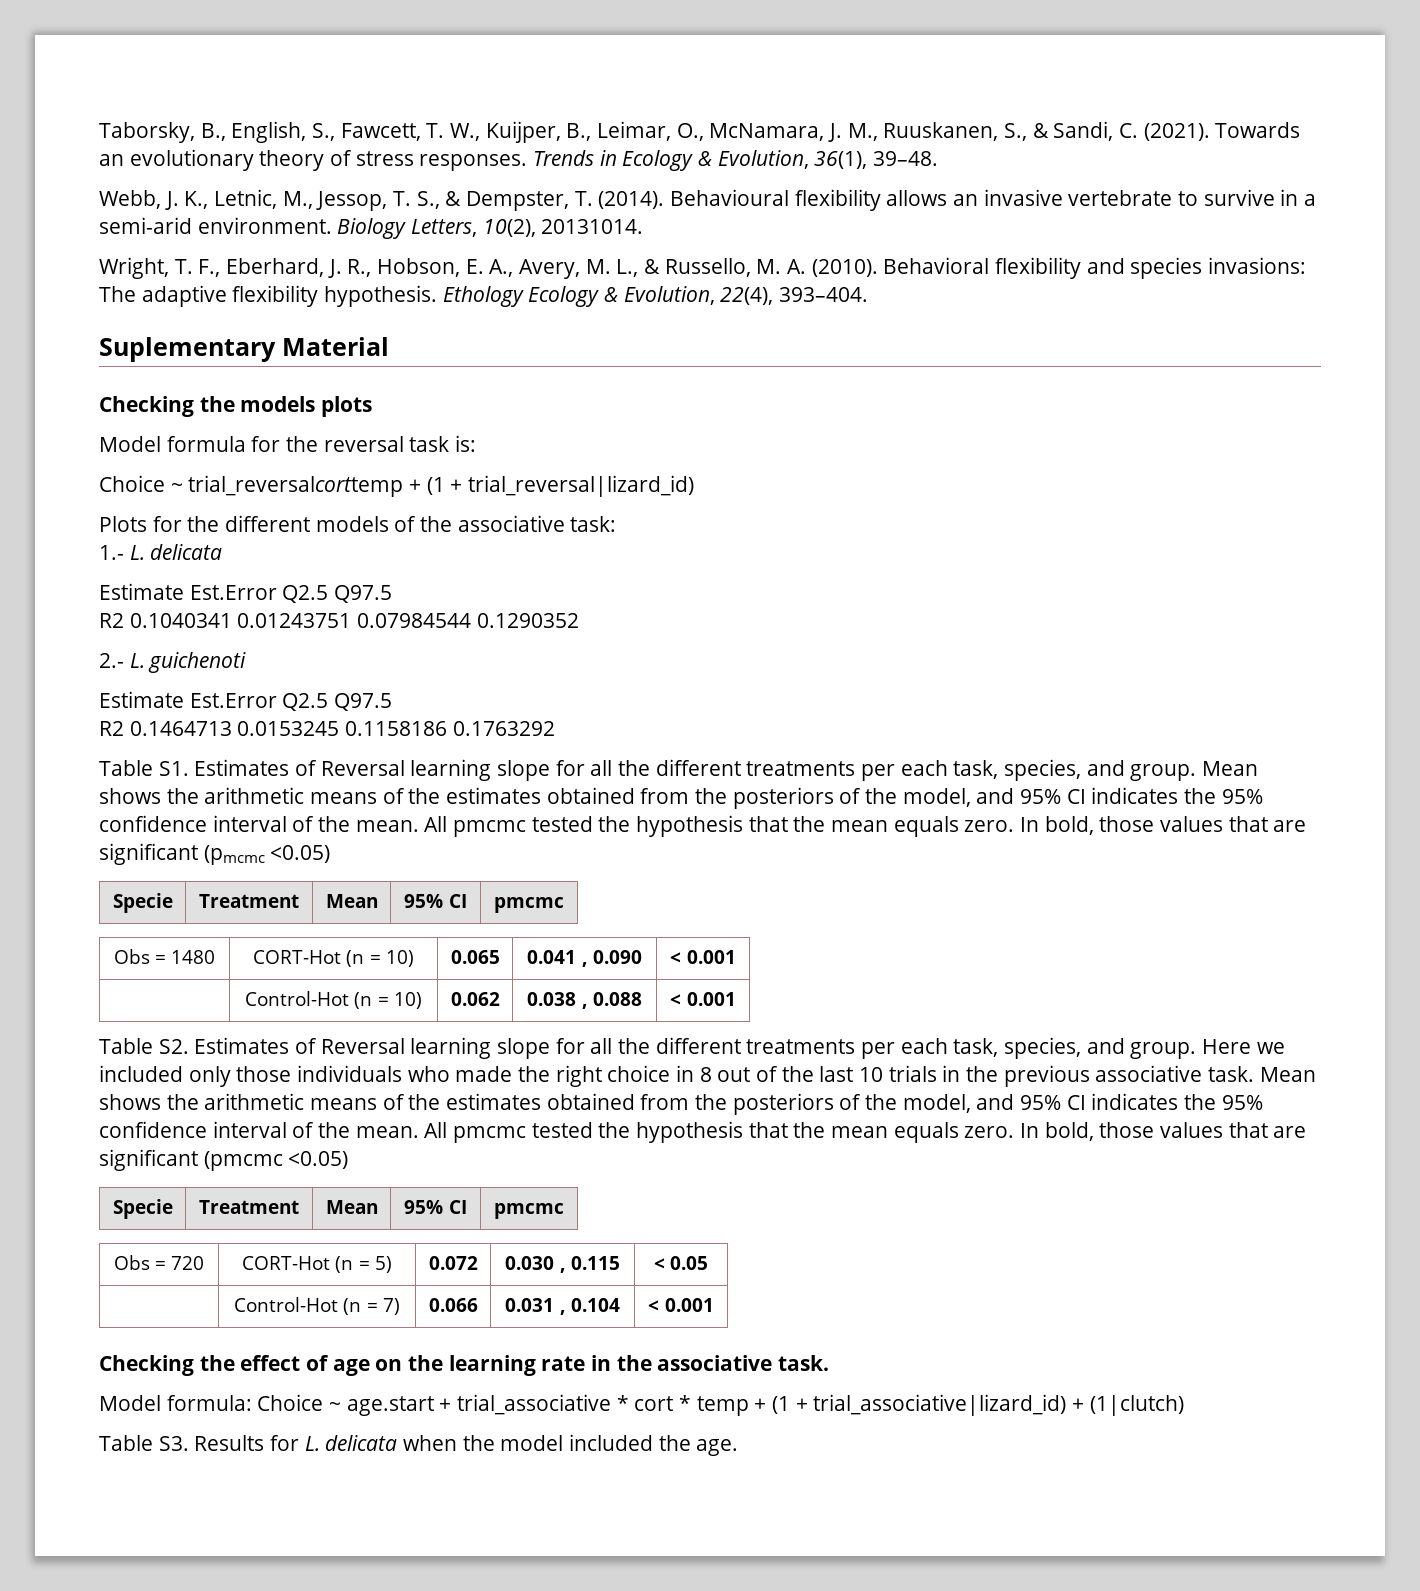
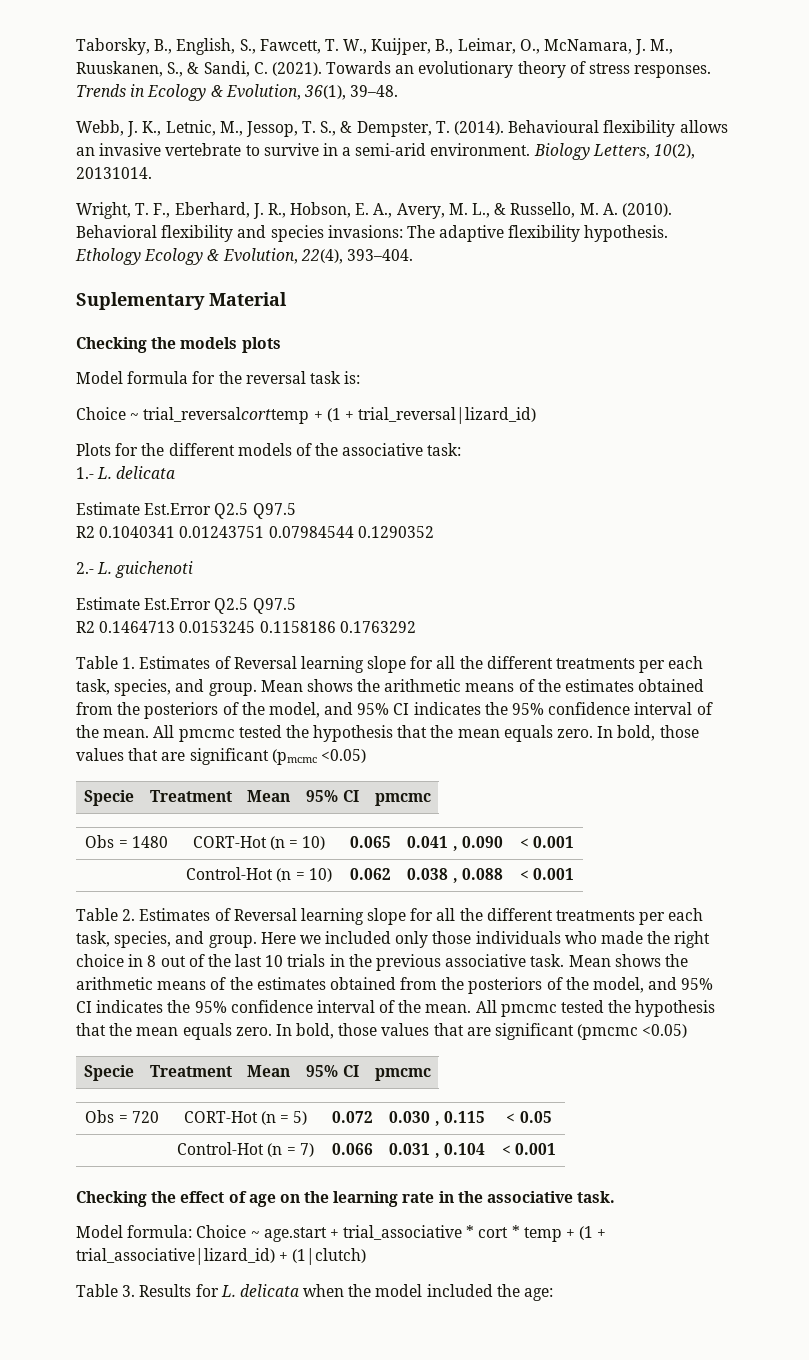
[158,761,189,776] S1. -> [122,657,136,669] 1.
[158,1039,189,1054] S2. -> [122,909,136,921] 2.
[158,1436,189,1451] S3. -> [122,1285,136,1297] 3.
[696,1439,739,1456] age. -> [524,1288,554,1301] age:

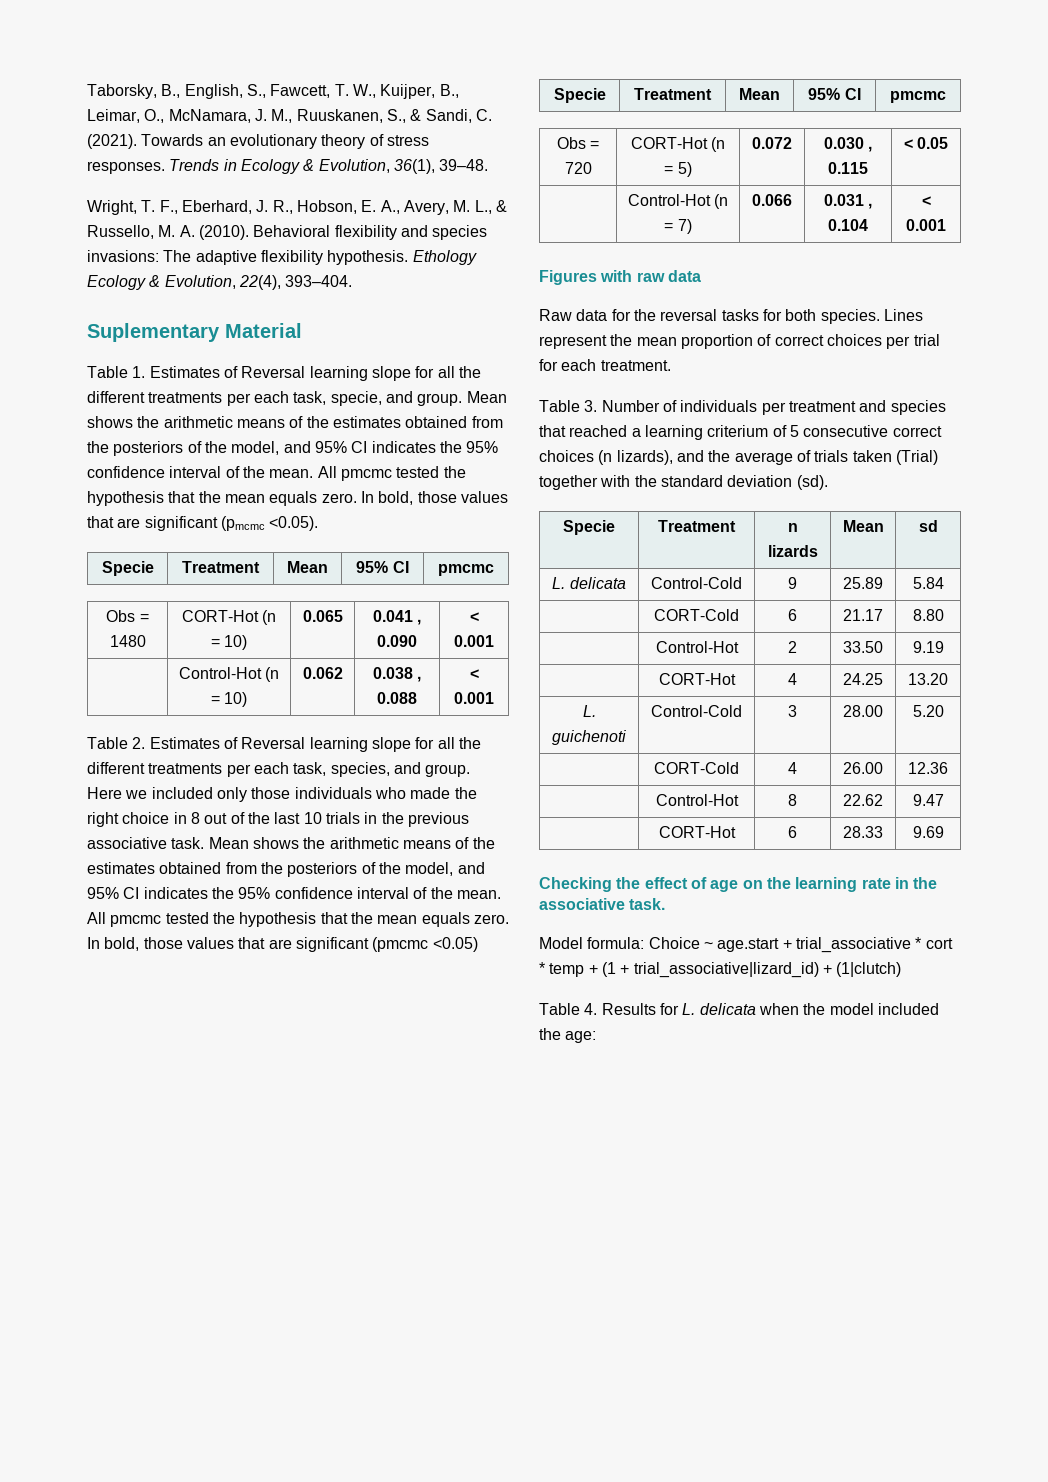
[76,120,728,137] [76,143,696,160] [76,167,152,179] // Webb, J. K., Letnic, M., Jessop, T. S., & Dempster, T. (2014). Behavioural flexibility allows an invasive vertebrate to survive in a semi-arid environment. Biology Letters, 10(2), 20131014. -> (489, 165) none
[76,337,281,353] [76,371,361,384] [76,407,537,424] [76,443,462,456] [76,466,176,479] [76,502,296,519] [76,526,434,538] [76,561,194,578] [76,597,296,614] [76,621,416,633] // Checking the models plots // Model formula for the reversal task is: // Choice ~ trial_reversalcorttemp + (1 + trial_reversal|lizard_id) // Plots for the different models of the associative task: // 1.- L. delicata // Estimate Est.Error Q2.5 Q97.5 // R2 0.1040341 0.01243751 0.07984544 0.1290352 // 2.- L. guichenoti // Estimate Est.Error Q2.5 Q97.5 // R2 0.1464713 0.0153245 0.1158186 0.1763292 -> (302, 330) none
[114,679,172,696] species, -> [330,391,382,406] specie,
[320,749,366,763] <0.05) -> [269,516,319,531] <0.05).
(557, 1149) none -> [539,270,701,285] [539,309,923,324] [539,334,940,349] [539,359,671,371] [539,400,946,415] [539,425,942,440] [539,450,938,465] [539,475,828,490] [563,520,615,535] [658,520,736,532] [787,523,798,532] [767,545,818,557] [842,520,884,532] [918,520,938,532] [552,577,626,589] [651,577,742,589] [788,577,797,589] [843,577,883,589] [912,577,944,589] [654,609,739,621] [788,609,797,621] [843,609,883,621] [912,609,944,621] [655,641,739,653] [788,641,797,653] [843,641,883,653] [912,641,944,653] [658,673,736,685] [788,673,797,685] [843,673,883,685] [908,673,948,685] [582,705,596,717] [552,730,626,745] [651,705,742,717] [788,705,797,717] [843,705,883,717] [912,705,944,717] [654,762,739,774] [788,762,797,774] [843,762,883,774] [908,762,948,774] [655,794,739,806] [788,794,797,806] [843,794,883,806] [912,794,944,806] [658,826,736,838] [788,826,797,838] [843,826,883,838] [912,826,944,838] // Figures with raw data // Raw data for the reversal tasks for both species. Lines represent the mean proportion of correct choices per trial for each treatment. // Table 3. Number of individuals per treatment and species that reached a learning criterium of 5 consecutive correct choices (n lizards), and the average of trials taken (Trial) together with the standard deviation (sd). // Specie | Treatment | n lizards | Mean | sd // L. delicata | Control-Cold | 9 | 25.89 | 5.84 // | CORT-Cold | 6 | 21.17 | 8.80 // | Control-Hot | 2 | 33.50 | 9.19 // | CORT-Hot | 4 | 24.25 | 13.20 // L. guichenoti | Control-Cold | 3 | 28.00 | 5.20 // | CORT-Cold | 4 | 26.00 | 12.36 // | Control-Hot | 8 | 22.62 | 9.47 // | CORT-Hot | 6 | 28.33 | 9.69
[122,1285,136,1297] 3. -> [584,1003,598,1015] 4.

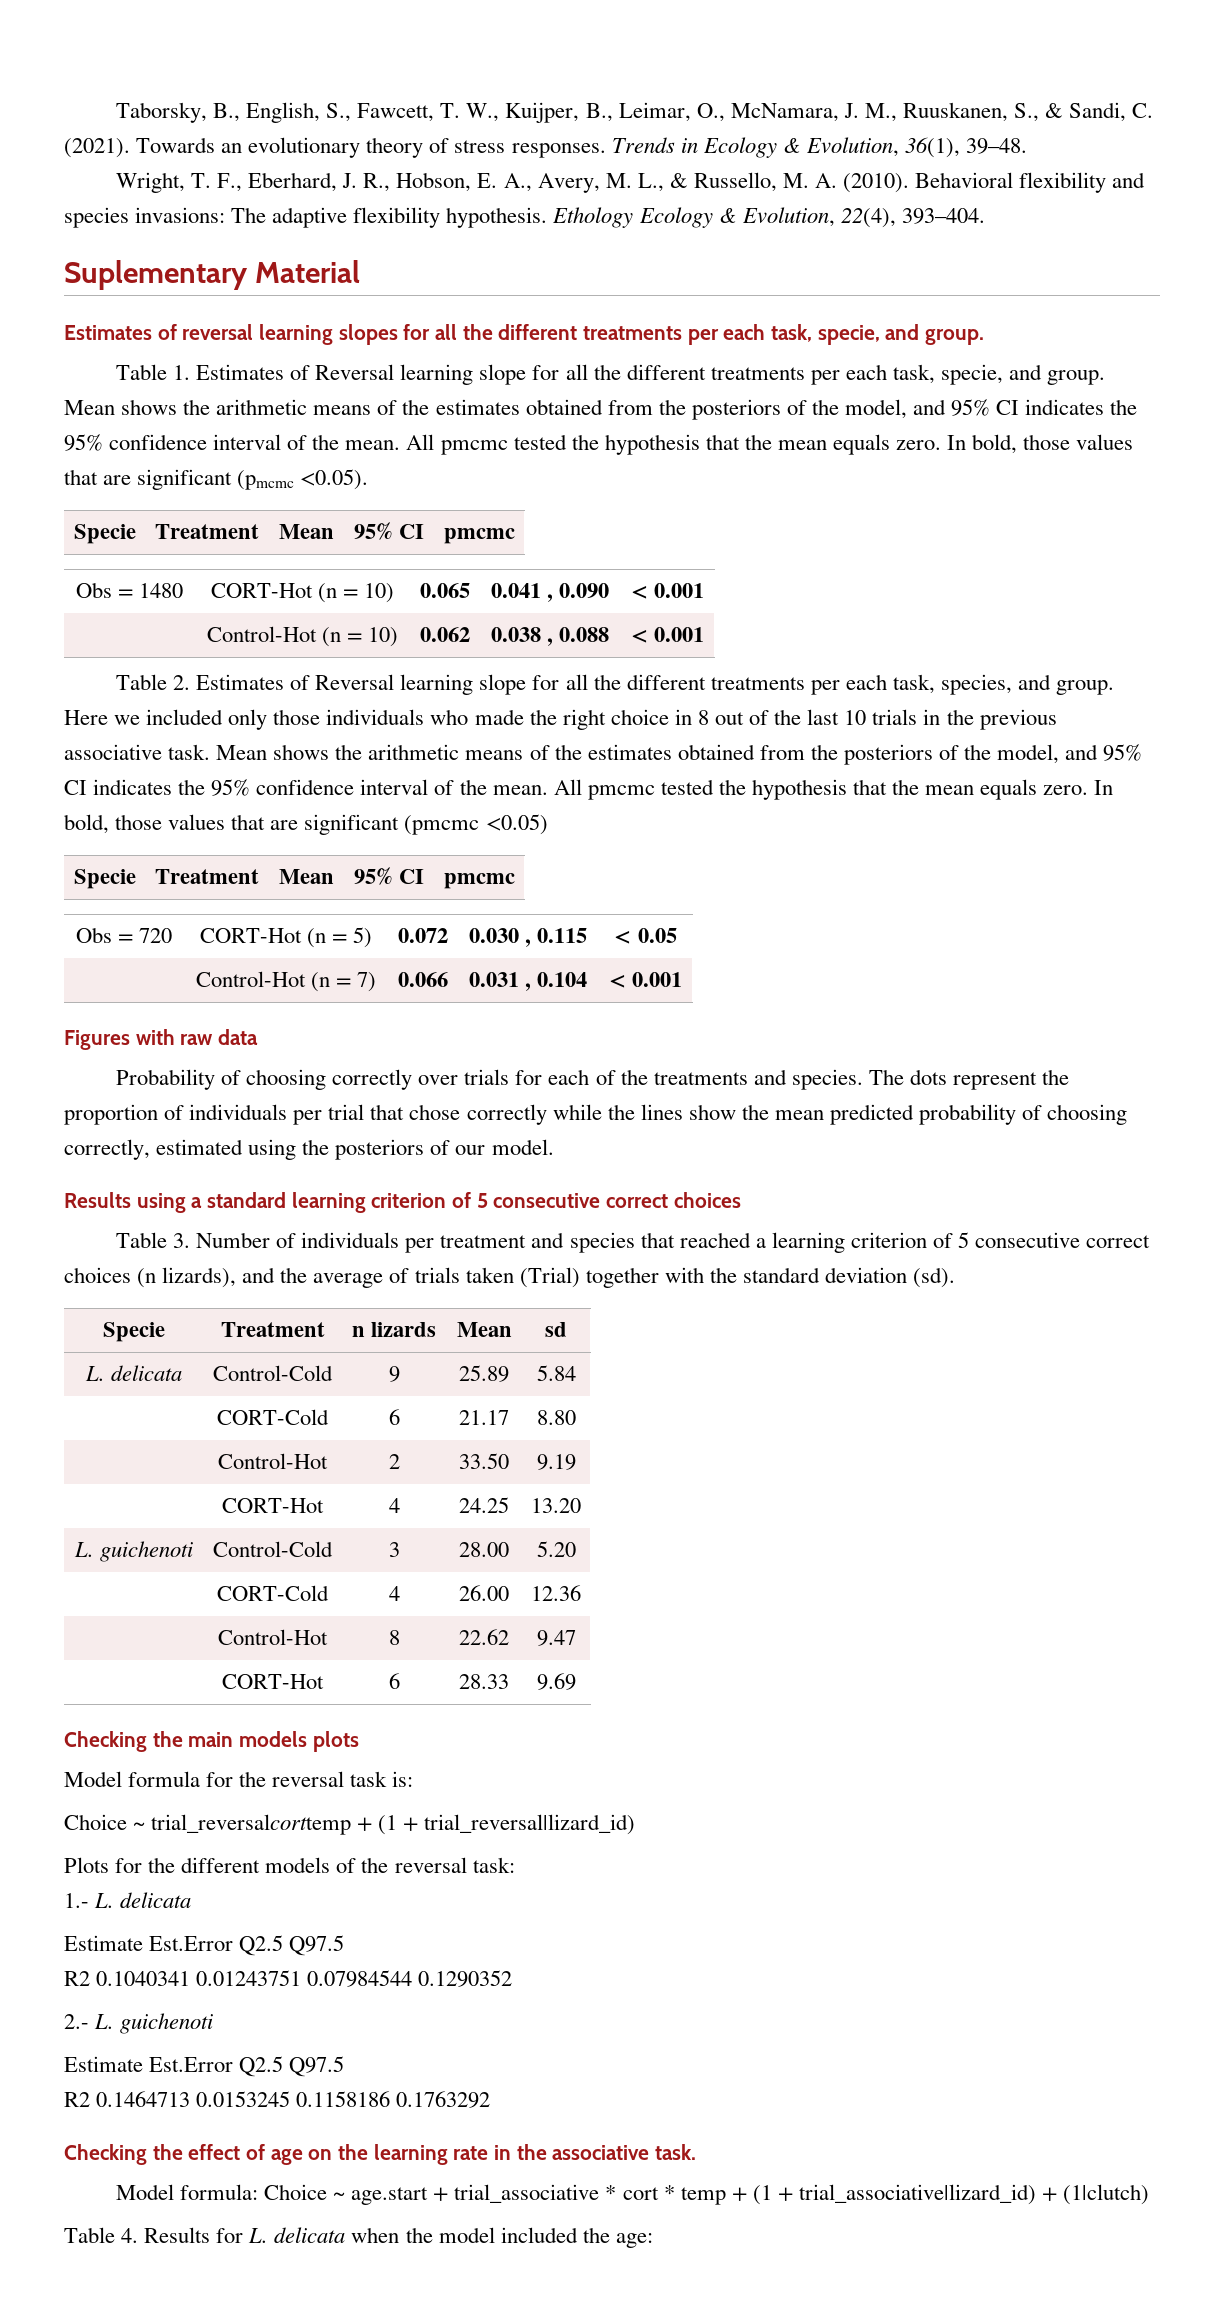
(302, 330) none -> [64,324,985,345] // Estimates of reversal learning slopes for all the different treatments per each task, specie, and group.
[539,309,923,324] Raw data for the reversal tasks for both species. Lines -> [115,1069,947,1090] Probability of choosing correctly over trials for each of the treatments and species. The dots
[636,337,677,346] mean -> (1070, 1077) none
[774,334,940,349] [539,359,671,371] correct choices per trial for each treatment. -> [189,1104,1128,1125] [64,1139,554,1160] [64,1192,741,1213] individuals per trial that chose correctly while the lines show the mean predicted probability of choosing correctly, estimated using the posteriors of our model. // Results using a standard learning criterion of 5 consecutive correct choices
[707,425,769,437] criterium -> [850,1232,927,1248] criterion
(944, 832) none -> [64,1731,359,1752] [64,1771,414,1787] [64,1814,636,1835] [64,1857,515,1873] [64,1892,192,1908] [64,1935,345,1956] [64,1970,513,1987] [64,2013,214,2034] [64,2056,345,2077] [64,2091,491,2108] // Checking the main models plots // Model formula for the reversal task is: // Choice ~ trial_reversalcorttemp + (1 + trial_reversal|lizard_id) // Plots for the different models of the reversal task: // 1.- L. delicata // Estimate Est.Error Q2.5 Q97.5 // R2 0.1040341 0.01243751 0.07984544 0.1290352 // 2.- L. guichenoti // Estimate Est.Error Q2.5 Q97.5 // R2 0.1464713 0.0153245 0.1158186 0.1763292

